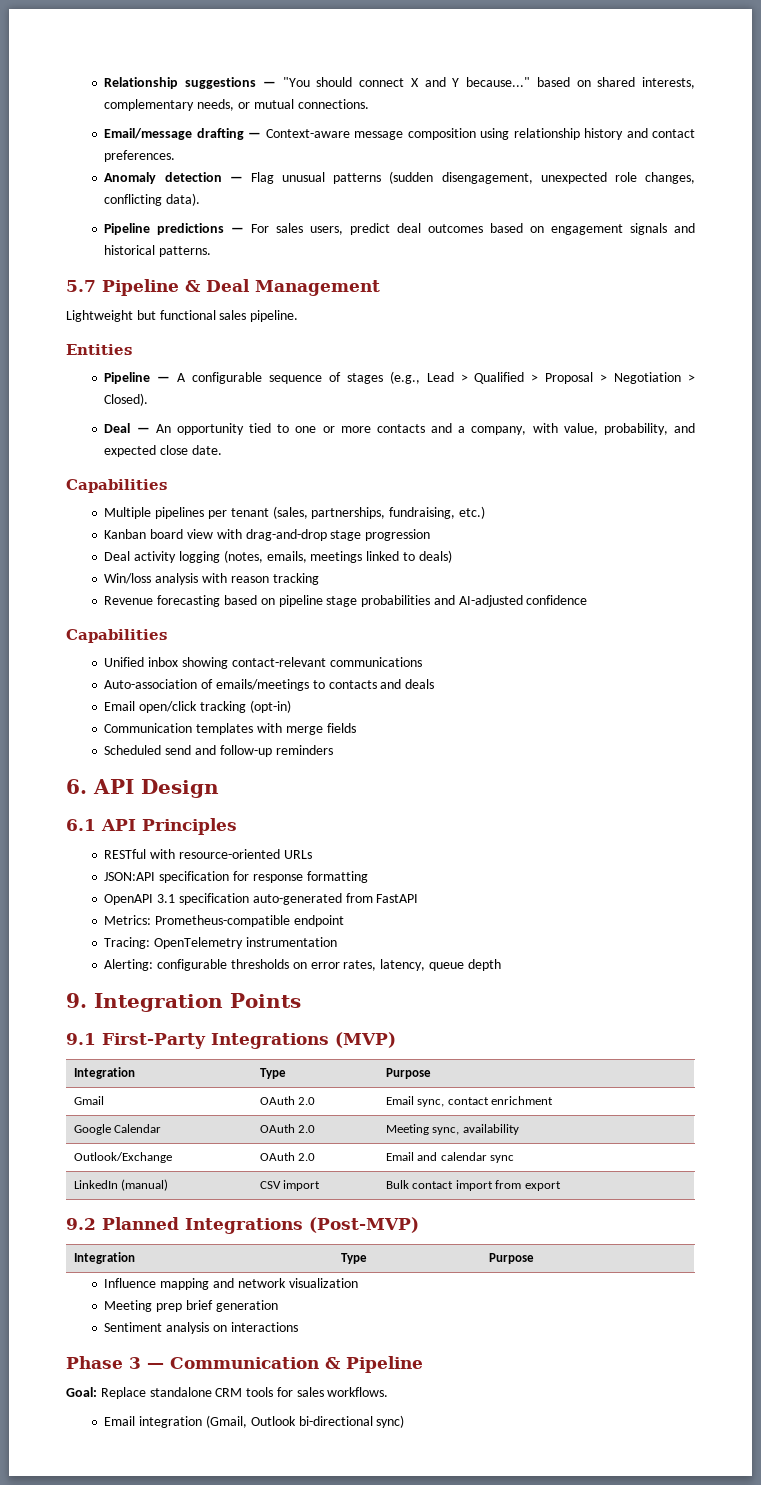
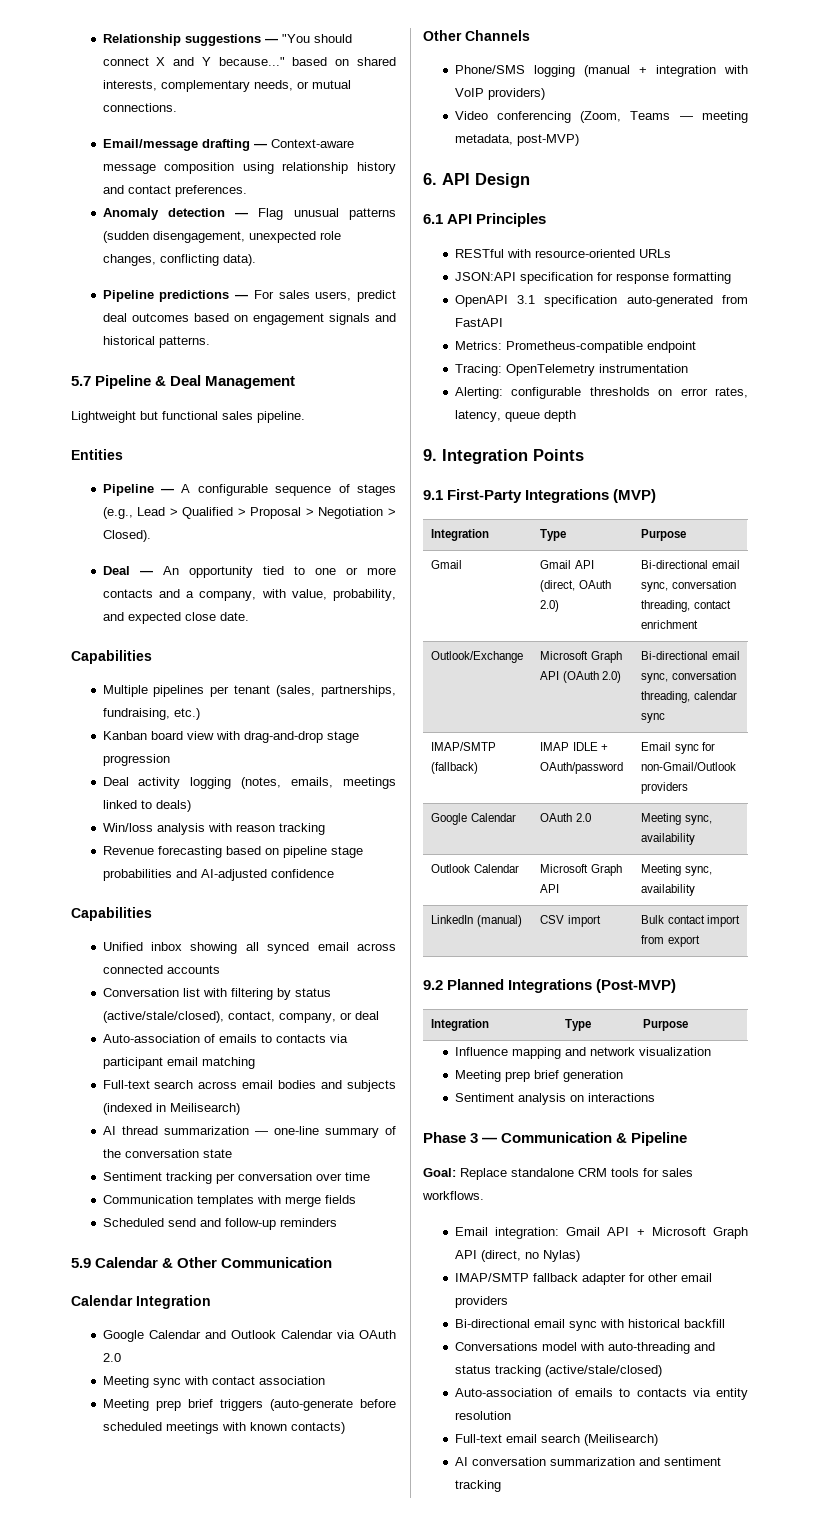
[231,657,422,667] [104,679,435,691] [104,700,291,713] contact-relevant communications // Auto-association of emails/meetings to contacts and deals // Email open/click tracking (opt-in) -> [245,942,396,954] [102,965,220,974] [102,988,331,1000] [102,1011,379,1023] [102,1034,348,1043] [102,1057,255,1069] [102,1080,396,1092] [102,1103,240,1115] [102,1126,396,1138] [102,1149,232,1158] [102,1172,370,1184] all synced email across connected accounts // Conversation list with filtering by status (active/stale/closed), contact, company, or deal // Auto-association of emails to contacts via participant email matching // Full-text search across email bodies and subjects (indexed in Meilisearch) // AI thread summarization — one-line summary of the conversation state // Sentiment tracking per conversation over time
(333, 750) none -> [71,1257,333,1268] [71,1295,211,1309] [102,1330,396,1342] [102,1353,121,1362] [102,1376,325,1388] [102,1399,396,1411] [102,1422,345,1434] [423,30,530,41] [454,65,748,77] [454,88,545,100] [454,111,748,123] [454,134,579,146] // 5.9 Calendar & Other Communication // Calendar Integration // Google Calendar and Outlook Calendar via OAuth 2.0 // Meeting sync with contact association // Meeting prep brief triggers (auto-generate before scheduled meetings with known contacts) // Other Channels // Phone/SMS logging (manual + integration with VoIP providers) // Video conferencing (Zoom, Teams — meeting metadata, post-MVP)
[260,1096,316,1105] [386,1096,554,1107] OAuth 2.0 | Email sync, contact enrichment -> [540,560,594,569] [540,580,611,592] [540,600,560,612] [641,560,740,569] [641,580,736,592] [641,600,731,612] [641,620,699,629] [431,651,524,663] [540,651,622,663] [540,671,621,683] [641,651,740,660] [641,671,736,683] [641,691,737,703] [641,713,666,723] [431,742,497,751] [431,762,479,774] [540,742,608,751] [540,762,624,774] [641,742,715,754] [641,762,737,771] [641,782,689,794] Gmail API (direct, OAuth 2.0) | Bi-directional email sync, conversation threading, contact enrichment // Outlook/Exchange | Microsoft Graph API (OAuth 2.0) | Bi-directional email sync, conversation threading, calendar sync // IMAP/SMTP (fallback) | IMAP IDLE + OAuth/password | Email sync for non-Gmail/Outlook providers
[74,1152,173,1163] [260,1152,316,1161] [386,1152,515,1163] Outlook/Exchange | OAuth 2.0 | Email and calendar sync -> [431,864,519,873] [540,864,622,876] [540,884,560,893] [641,864,712,876] [641,884,696,896] Outlook Calendar | Microsoft Graph API | Meeting sync, availability
[139,1415,405,1428] integration (Gmail, Outlook bi-directional sync) -> [494,1227,748,1239] [454,1250,580,1262] [454,1273,712,1285] [454,1296,508,1308] [454,1319,725,1331] [454,1342,715,1354] [454,1365,662,1377] [454,1388,748,1400] [454,1411,511,1420] [454,1434,658,1446] [454,1457,721,1466] [454,1480,501,1492] integration: Gmail API + Microsoft Graph API (direct, no Nylas) // IMAP/SMTP fallback adapter for other email providers // Bi-directional email sync with historical backfill // Conversations model with auto-threading and status tracking (active/stale/closed) // Auto-association of emails to contacts via entity resolution // Full-text email search (Meilisearch) // AI conversation summarization and sentiment tracking

